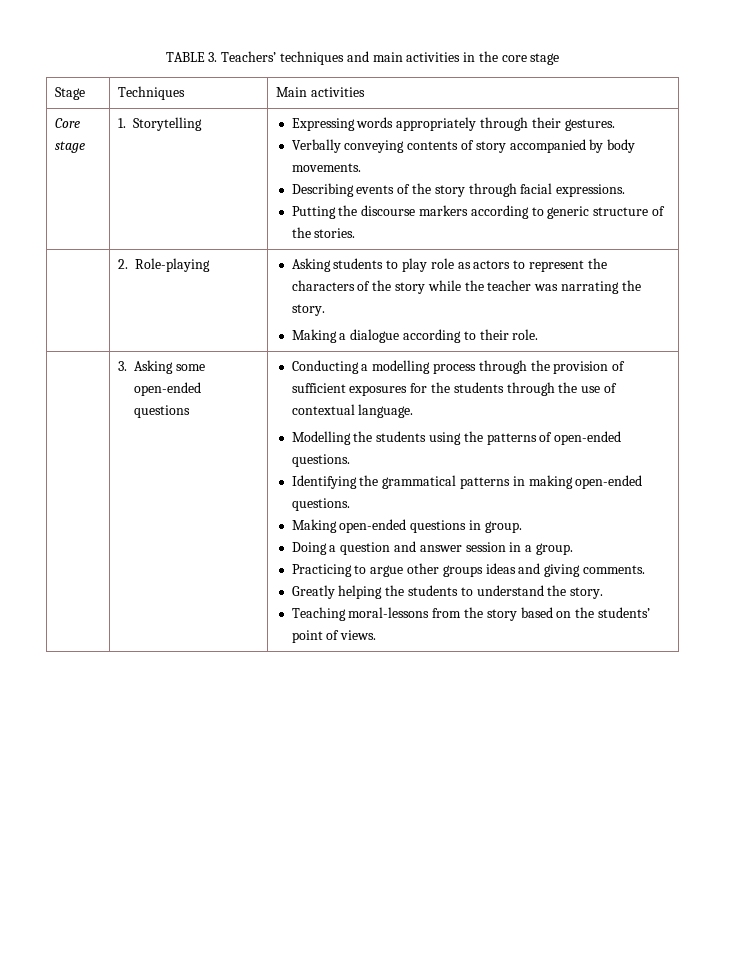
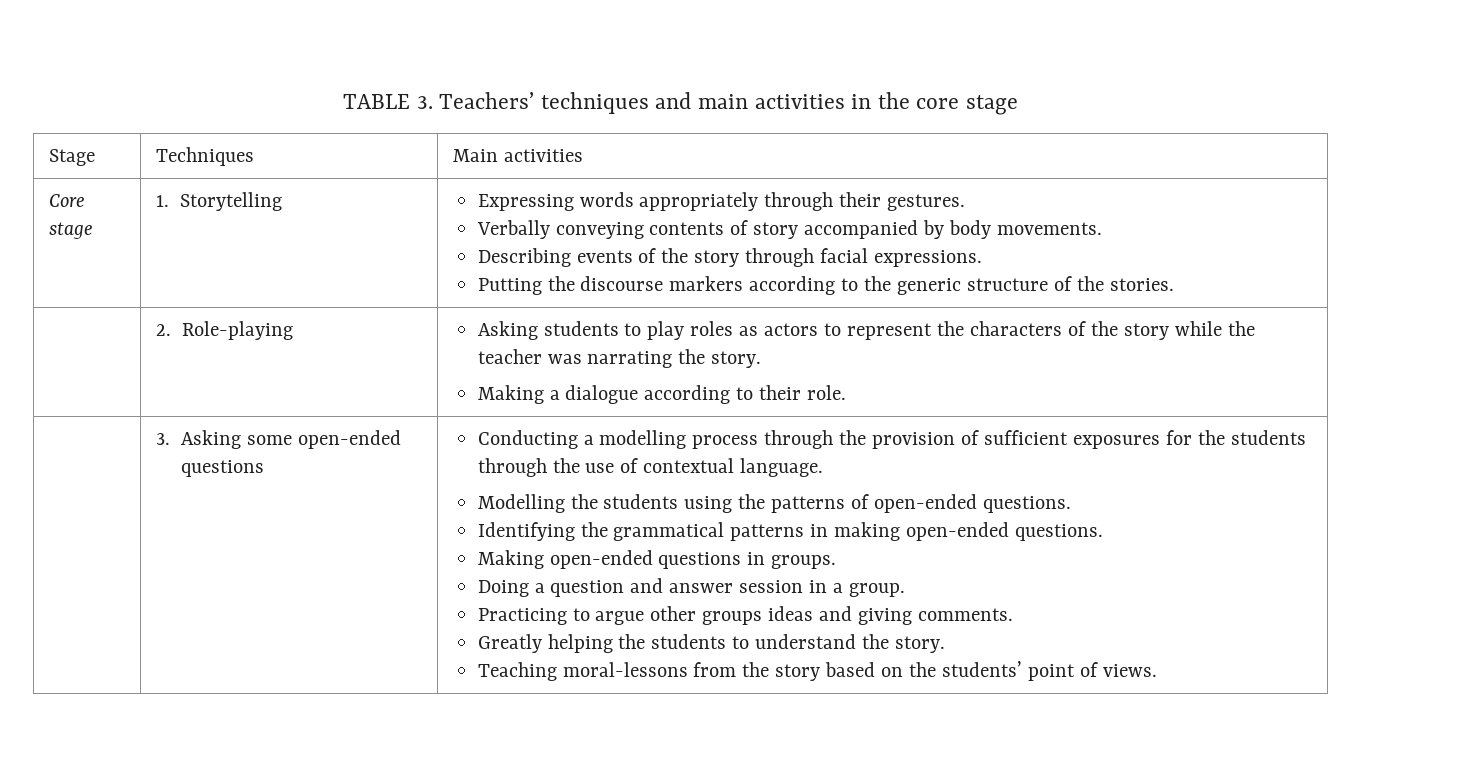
(544, 211) none -> [864,276,892,291] the
[430,258,454,269] role -> [690,321,734,336] roles
[484,521,522,533] group. -> [771,555,837,569] groups.

